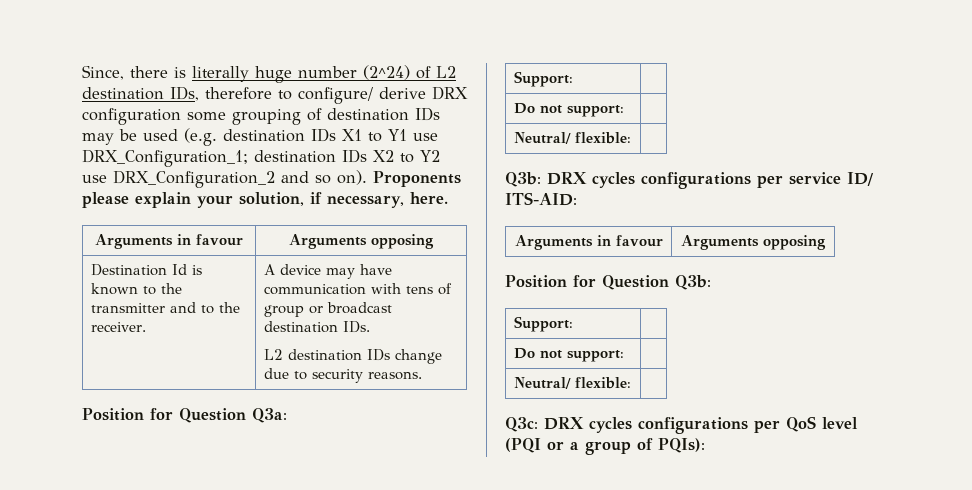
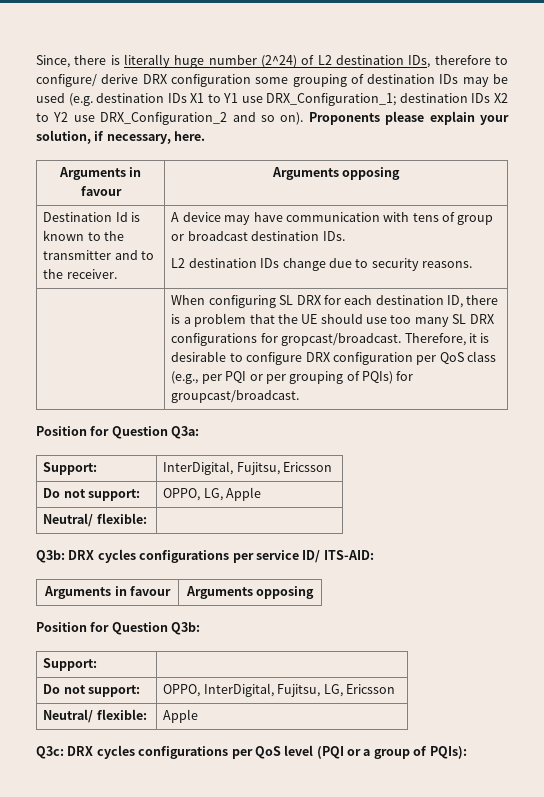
(422, 375) none -> [171,295,499,308] [171,313,494,327] [171,333,490,346] [171,351,497,365] [171,371,414,384] [171,390,300,403] // | When configuring SL DRX for each destination ID, there is a problem that the UE should use too many SL DRX configurations for gropcast/broadcast. Therefore, it is desirable to configure DRX configuration per QoS class (e.g., per PQI or per grouping of PQIs) for groupcast/broadcast.
[513,103,624,117] // Do not support: | -> [163,461,333,475] [43,488,141,501] [163,487,262,501] InterDigital, Fujitsu, Ericsson // Do not support: | OPPO, LG, Apple
[513,377,631,389] // Neutral/ flexible: | -> [163,683,395,697] [43,709,147,723] [163,709,199,723] OPPO, InterDigital, Fujitsu, LG, Ericsson // Neutral/ flexible: | Apple

